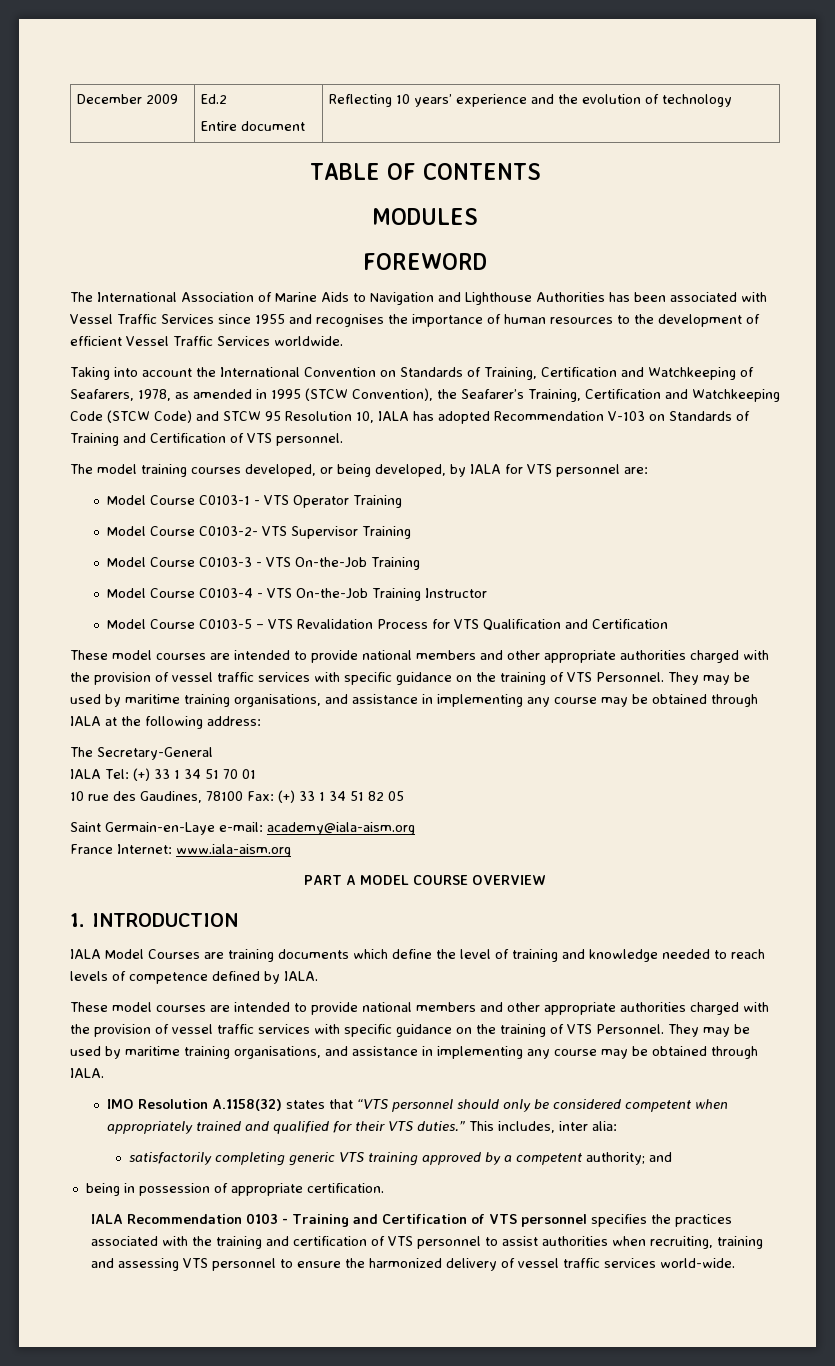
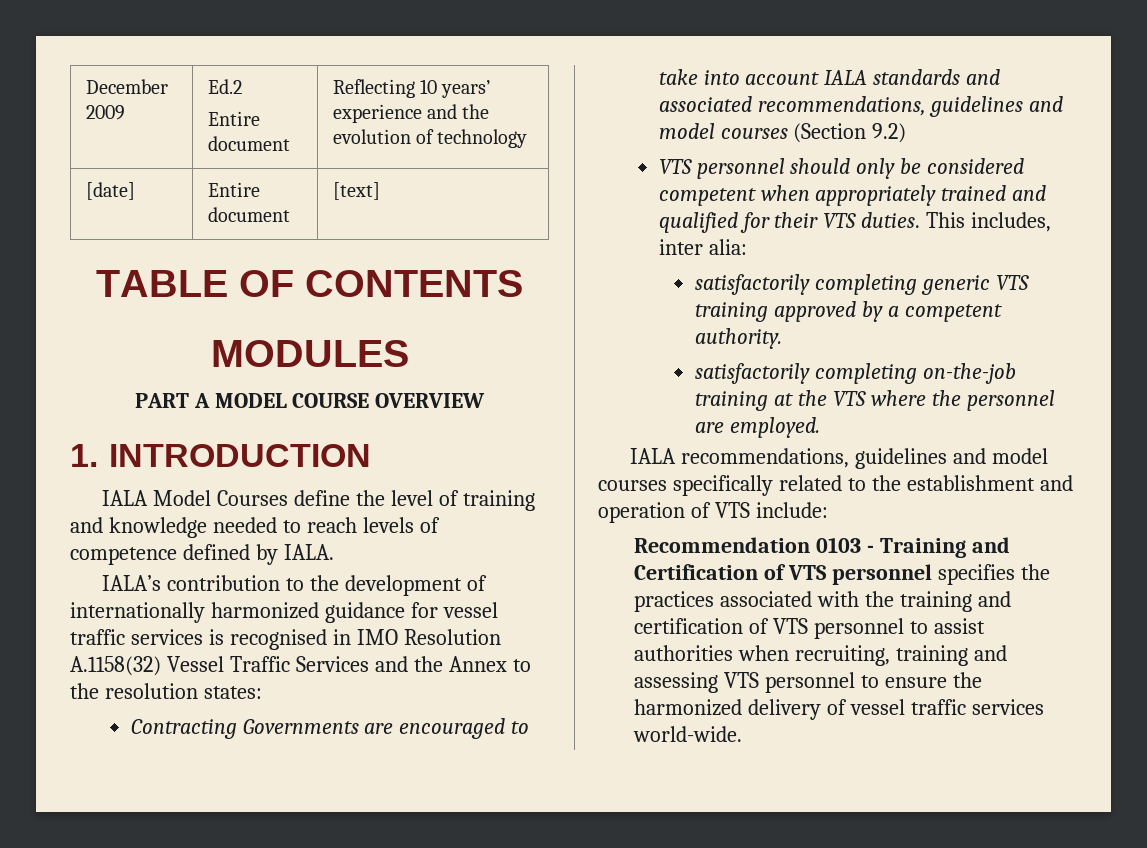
(732, 100) none -> [85,182,135,200] [207,182,260,197] [207,207,290,222] [332,182,380,200] // [date] | Entire document | [text]
[363,253,487,270] [70,292,767,305] [70,314,760,327] [70,336,343,346] [70,367,754,380] [70,388,780,402] [70,410,750,424] [70,433,343,446] [70,464,648,477] [107,495,403,508] [107,526,412,539] [107,557,421,570] [107,588,488,601] [107,619,669,631] [70,650,769,663] [70,672,750,685] [70,694,758,707] [70,716,261,729] [70,747,213,760] [70,768,256,781] [70,790,404,803] [70,822,415,835] [70,844,291,857] // FOREWORD // The International Association of Marine Aids to Navigation and Lighthouse Authorities has been associated with Vessel Traffic Services since 1955 and recognises the importance of human resources to the development of efficient Vessel Traffic Services worldwide. // Taking into account the International Convention on Standards of Training, Certification and Watchkeeping of Seafarers, 1978, as amended in 1995 (STCW Convention), the Seafarer’s Training, Certification and Watchkeeping Code (STCW Code) and STCW 95 Resolution 10, IALA has adopted Recommendation V-103 on Standards of Training and Certification of VTS personnel. // The model training courses developed, or being developed, by IALA for VTS personnel are: // Model Course C0103-1 - VTS Operator Training // Model Course C0103-2- VTS Supervisor Training // Model Course C0103-3 - VTS On-the-Job Training // Model Course C0103-4 - VTS On-the-Job Training Instructor // Model Course C0103-5 – VTS Revalidation Process for VTS Qualification and Certification // These model courses are intended to provide national members and other appropriate authorities charged with the provision of vessel traffic services with specific guidance on the training of VTS Personnel. They may be used by maritime training organisations, and assistance in implementing any course may be obtained through IALA at the following address: // The Secretary-General // IALA Tel: (+) 33 1 34 51 70 01 // 10 rue des Gaudines, 78100 Fax: (+) 33 1 34 51 82 05 // Saint Germain-en-Laye e-mail: academy@iala-aism.org // France Internet: www.iala-aism.org -> (409, 353) none
[204,949,388,962] are training documents which -> (289, 498) none
[70,1002,769,1015] [70,1024,750,1037] [70,1046,758,1059] [70,1068,104,1078] [107,1099,389,1111] These model courses are intended to provide national members and other appropriate authorities charged with the provision of vessel traffic services with specific guidance on the training of VTS Personnel. They may be used by maritime training organisations, and assistance in implementing any course may be obtained through IALA. // IMO Resolution A.1158(32) states that “VTS -> [102,575,487,596] [70,602,498,623] [70,629,501,650] [70,656,531,676] [70,683,262,699] [130,718,530,739] [658,69,1001,85] [658,96,1064,117] [658,123,907,143] [658,159,692,174] IALA’s contribution to the development of internationally harmonized guidance for vessel traffic services is recognised in IMO Resolution A.1158(32) Vessel Traffic Services and the Annex to the resolution states: // Contracting Governments are encouraged to take into account IALA standards and associated recommendations, guidelines and model courses (Section 9.2) // VTS
[417,1121,466,1132] duties.” -> [861,212,921,228] duties.
[585,1152,672,1165] [85,1183,384,1196] [91,1214,124,1224] authority; and // being in possession of appropriate certification. // IALA -> [694,328,782,349] [694,363,1016,384] [694,390,1055,411] [694,417,820,438] [630,448,1049,469] [598,475,1073,496] [598,502,828,523] authority. // satisfactorily completing on-the-job training at the VTS where the personnel are employed. // IALA recommendations, guidelines and model courses specifically related to the establishment and operation of VTS include: //

